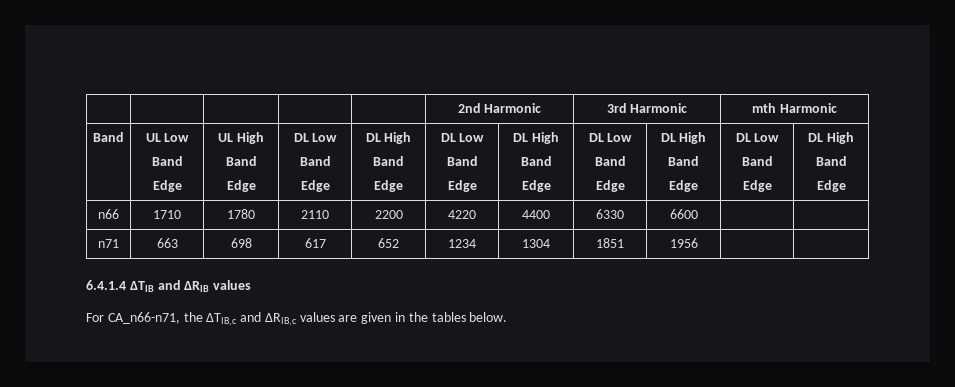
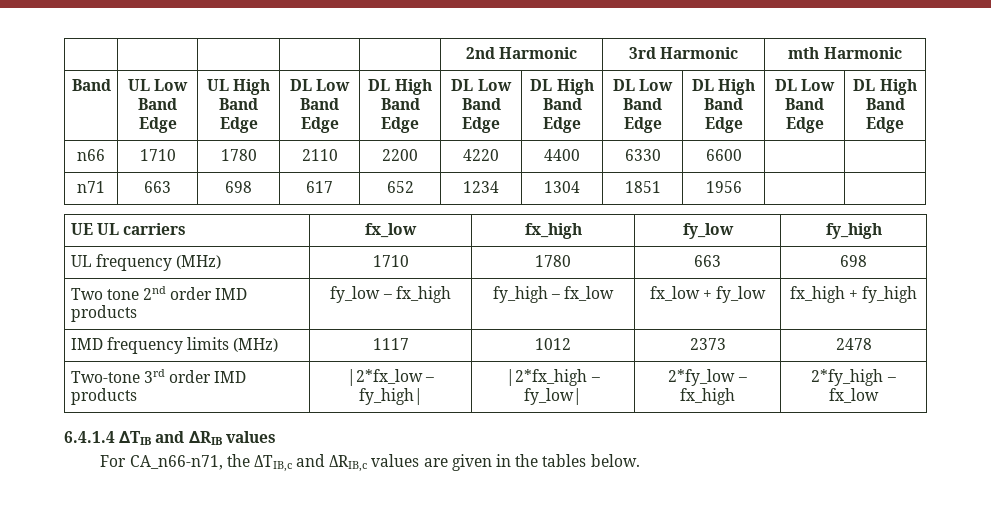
(698, 243) none -> [70,223,187,235] [365,223,417,238] [524,223,582,239] [682,223,734,239] [825,223,882,239] [70,254,222,271] [372,255,409,267] [535,255,571,267] [694,255,721,267] [840,255,867,267] [70,286,248,300] [70,305,137,322] [330,286,451,303] [492,286,615,303] [649,286,767,303] [789,286,918,303] [70,337,279,354] [372,338,409,350] [535,338,571,350] [689,338,726,350] [835,338,872,350] [70,369,247,383] [70,388,137,405] [346,369,435,386] [358,388,423,405] [506,369,600,386] [524,388,582,405] [668,369,747,386] [680,388,735,405] [811,369,896,386] [829,388,879,403] // UE UL carriers | fx_low | fx_high | fy_low | fy_high // UL frequency (MHz) | 1710 | 1780 | 663 | 698 // Two tone 2nd order IMD products | fy_low – fx_high | fy_high – fx_low | fx_low + fy_low | fx_high + fy_high // IMD frequency limits (MHz) | 1117 | 1012 | 2373 | 2478 // Two-tone 3rd order IMD products | |2*fx_low – fy_high| | |2*fx_high – fy_low| | 2*fy_low – fx_high | 2*fy_high – fx_low

